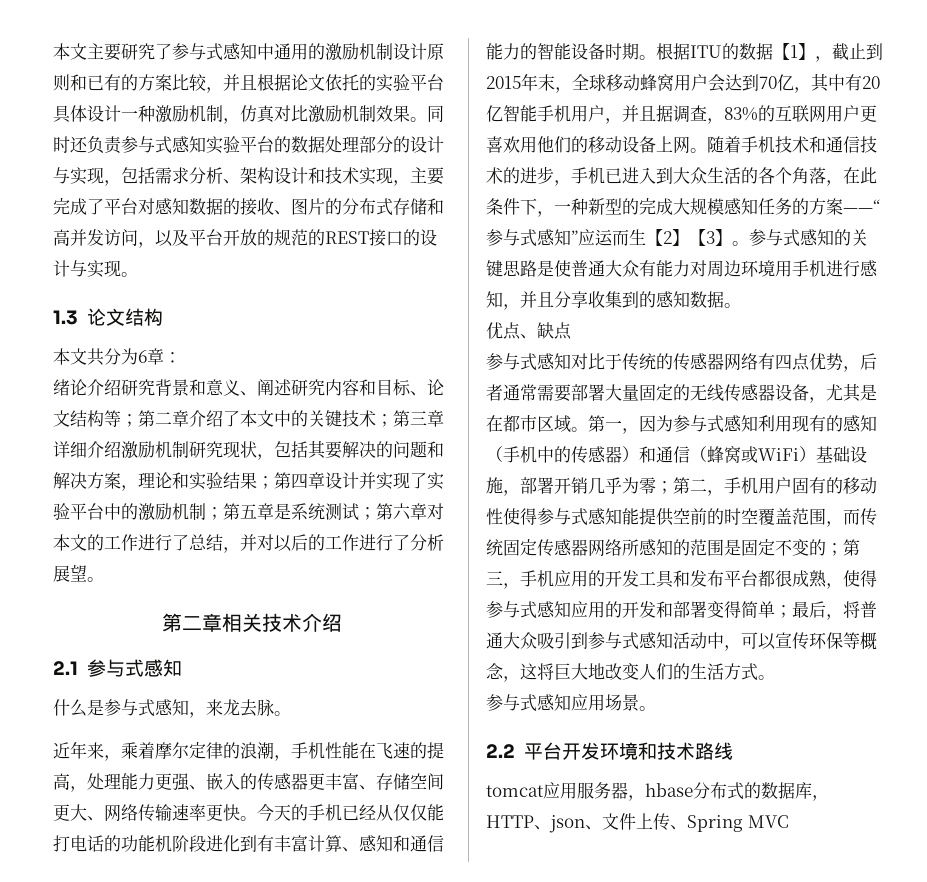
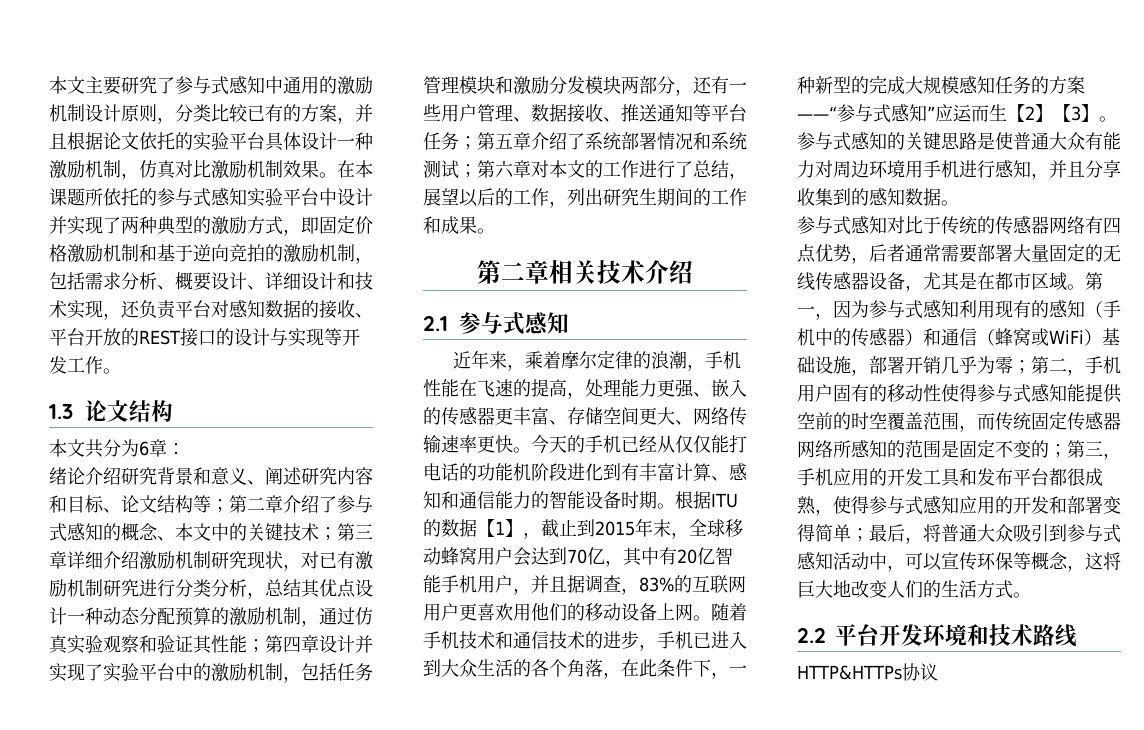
[70,74,87,91] 和 -> [157,104,248,124] ，分类比较
[172,74,207,91] 比较 -> (337, 113) none
[427,105,444,122] [53,136,122,154] 同时还负责 -> [337,160,373,178] [49,188,157,206] 在本课题所依托的
[274,136,444,153] [53,167,104,185] 的数据处理部分的设计与实现 -> [319,188,373,206] [49,215,373,236] [49,244,355,263] 中设计并实现了两种典型的激励方式，即固定价格激励机制和基于逆向竞拍的激励机制
[240,167,274,184] 架构 -> [175,272,301,291] 概要设计、详细
[410,167,444,185] [53,198,104,215] 主要完成了 -> [121,300,176,319] 还负责
[291,198,444,216] [53,229,189,248] 图片的分布式存储和高并发访问，以及 -> (373, 315) none
[274,229,325,246] 规范的 -> (139, 337) none
(121, 268) none -> [324,328,360,346] [49,356,103,374] 等开发工作
(240, 418) none -> [337,495,373,513] [49,523,175,542] 参与式感知的概念、
[274,440,444,459] [53,472,257,491] 包括其要解决的问题和解决方案，理论和实验结果 -> [301,551,373,570] [49,579,373,599] [49,607,373,627] [49,635,247,654] 对已有激励机制研究进行分类分析，总结其优点设计一种动态分配预算的激励机制，通过仿真实验观察和验证其性能
[206,503,291,520] ；第五章是 -> [283,663,373,683] [423,76,747,96] [423,104,747,123] [423,132,711,150] ，包括任务管理模块和激励分发模块两部分，还有一些用户管理、数据接收、推送通知等平台任务；第五章介绍了系统部署情况和
[240,534,274,551] 并对 -> [423,188,459,206] 展望
[359,534,444,551] [53,564,87,582] 进行了分析展望 -> [549,188,747,208] [423,216,477,234] ，列出研究生期间的工作和成果
[53,699,291,718] // 什么是参与式感知，来龙去脉。 -> (569, 323) none
[486,322,572,340] // 优点、缺点 -> (959, 203) none
[486,694,656,712] // 参与式感知应用场景。 -> (1031, 595) none
[486,782,829,801] [486,813,789,833] tomcat应用服务器，hbase分布式的数据库，HTTP、json、文件上传、Spring MVC -> [797,663,938,681] HTTP&HTTPs协议

